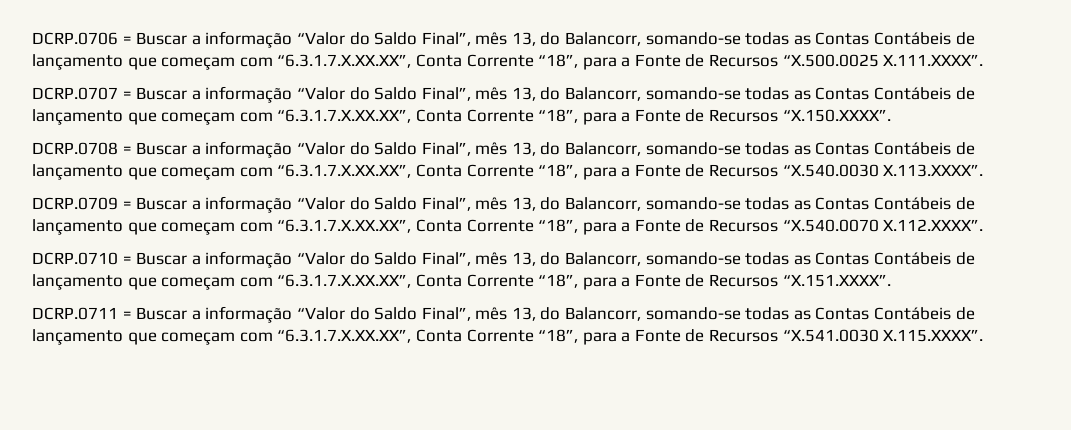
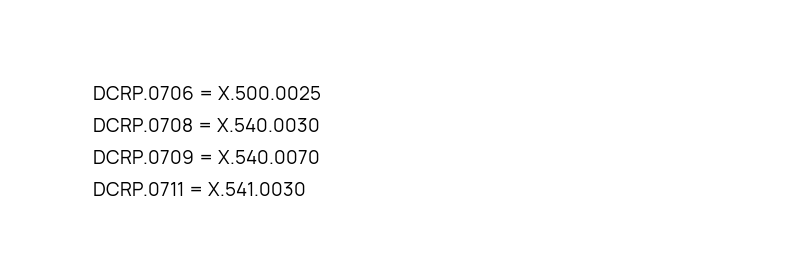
[136,31,975,48] [32,54,984,70] [32,86,975,103] [32,109,891,125] [32,141,975,158] [32,164,984,180] [32,196,975,213] [32,219,984,235] [32,251,975,268] [32,274,891,290] [32,306,975,323] [32,329,984,345] Buscar a informação “Valor do Saldo Final”, mês 13, do Balancorr, somando-se todas as Contas Contábeis de lançamento que começam com “6.3.1.7.X.XX.XX”, Conta Corrente “18”, para a Fonte de Recursos “X.500.0025 X.111.XXXX”. // DCRP.0707 = Buscar a informação “Valor do Saldo Final”, mês 13, do Balancorr, somando-se todas as Contas Contábeis de lançamento que começam com “6.3.1.7.X.XX.XX”, Conta Corrente “18”, para a Fonte de Recursos “X.150.XXXX”. // DCRP.0708 = Buscar a informação “Valor do Saldo Final”, mês 13, do Balancorr, somando-se todas as Contas Contábeis de lançamento que começam com “6.3.1.7.X.XX.XX”, Conta Corrente “18”, para a Fonte de Recursos “X.540.0030 X.113.XXXX”. // DCRP.0709 = Buscar a informação “Valor do Saldo Final”, mês 13, do Balancorr, somando-se todas as Contas Contábeis de lançamento que começam com “6.3.1.7.X.XX.XX”, Conta Corrente “18”, para a Fonte de Recursos “X.540.0070 X.112.XXXX”. // DCRP.0710 = Buscar a informação “Valor do Saldo Final”, mês 13, do Balancorr, somando-se todas as Contas Contábeis de lançamento que começam com “6.3.1.7.X.XX.XX”, Conta Corrente “18”, para a Fonte de Recursos “X.151.XXXX”. // DCRP.0711 = Buscar a informação “Valor do Saldo Final”, mês 13, do Balancorr, somando-se todas as Contas Contábeis de lançamento que começam com “6.3.1.7.X.XX.XX”, Conta Corrente “18”, para a Fonte de Recursos “X.541.0030 X.115.XXXX”. -> [218,86,322,100] [93,118,321,132] [93,150,321,164] [93,182,307,196] X.500.0025 // DCRP.0708 = X.540.0030 // DCRP.0709 = X.540.0070 // DCRP.0711 = X.541.0030

